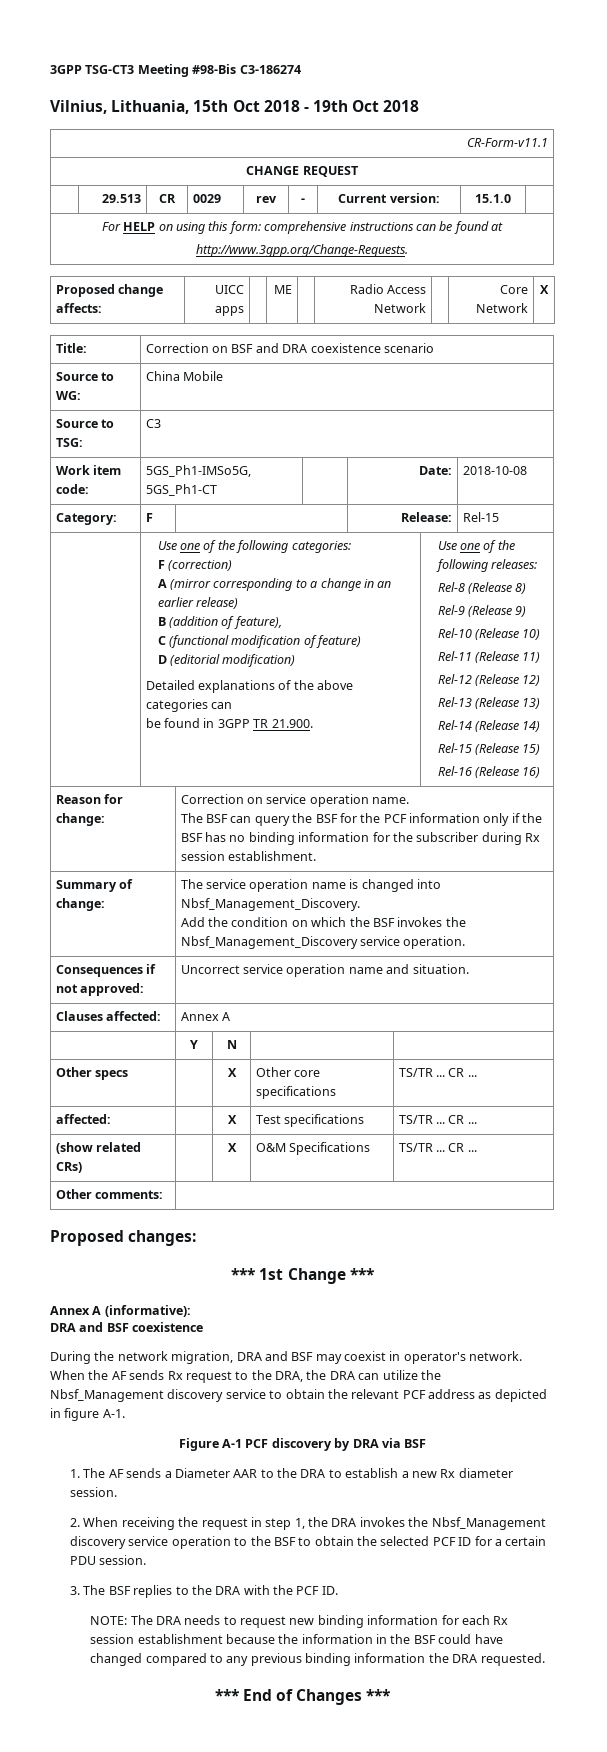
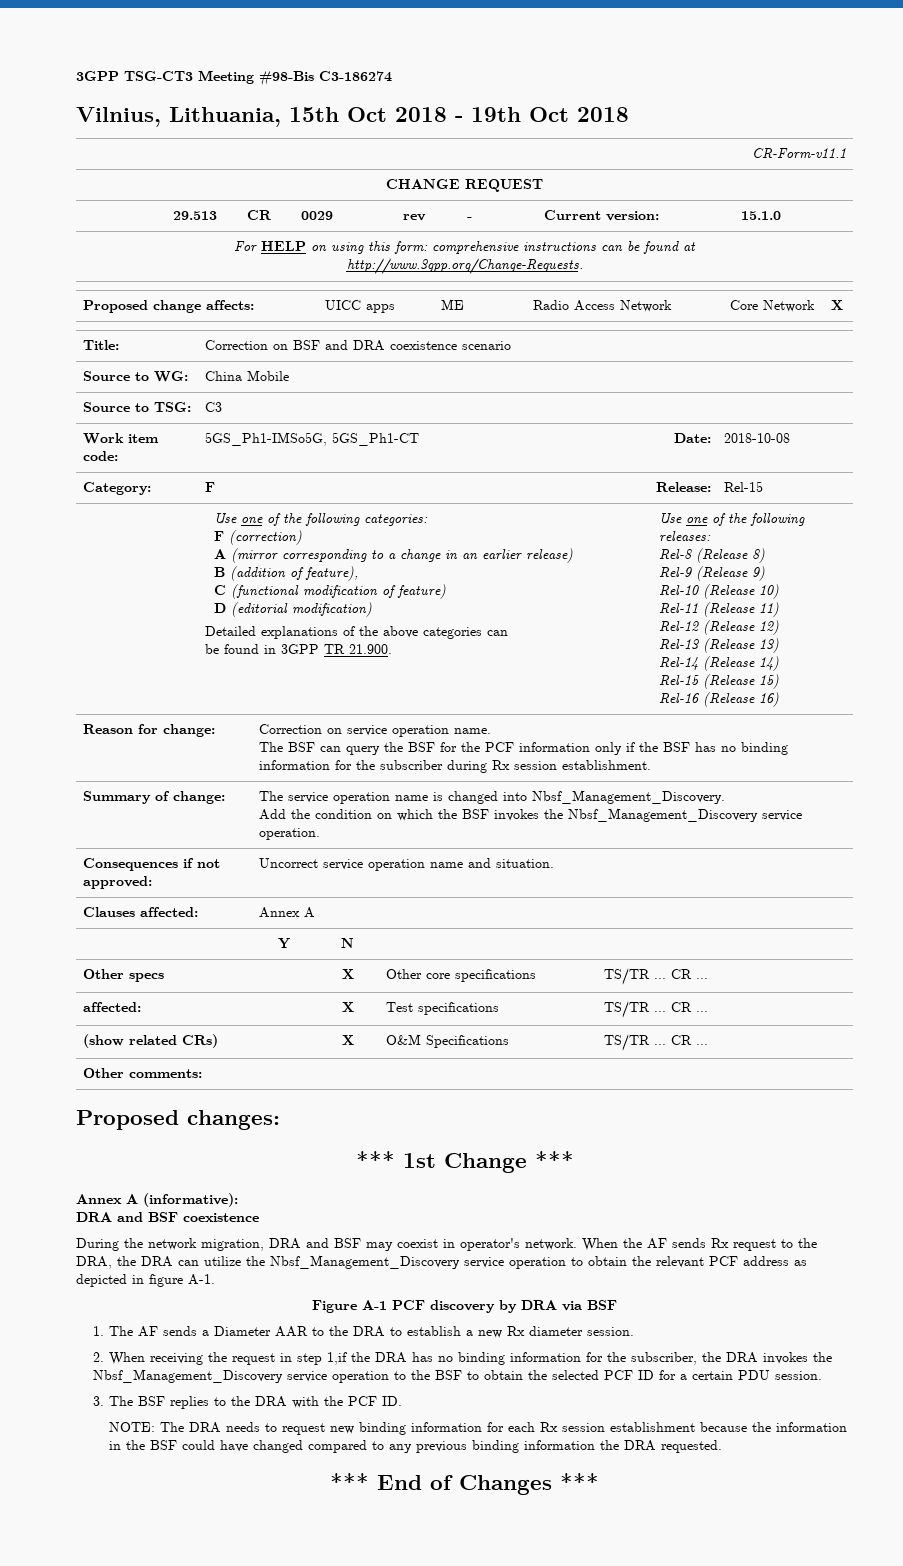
[50,1389,266,1402] Nbsf_Management discovery service -> [270,1255,566,1269] Nbsf_Management_Discovery service operation
[294,1518,305,1529] 1, -> [326,1352,697,1365] 1,if the DRA has no binding information for the subscriber,
[431,1517,546,1530] [70,1536,127,1549] Nbsf_Management discovery -> [92,1369,283,1383] Nbsf_Management_Discovery

